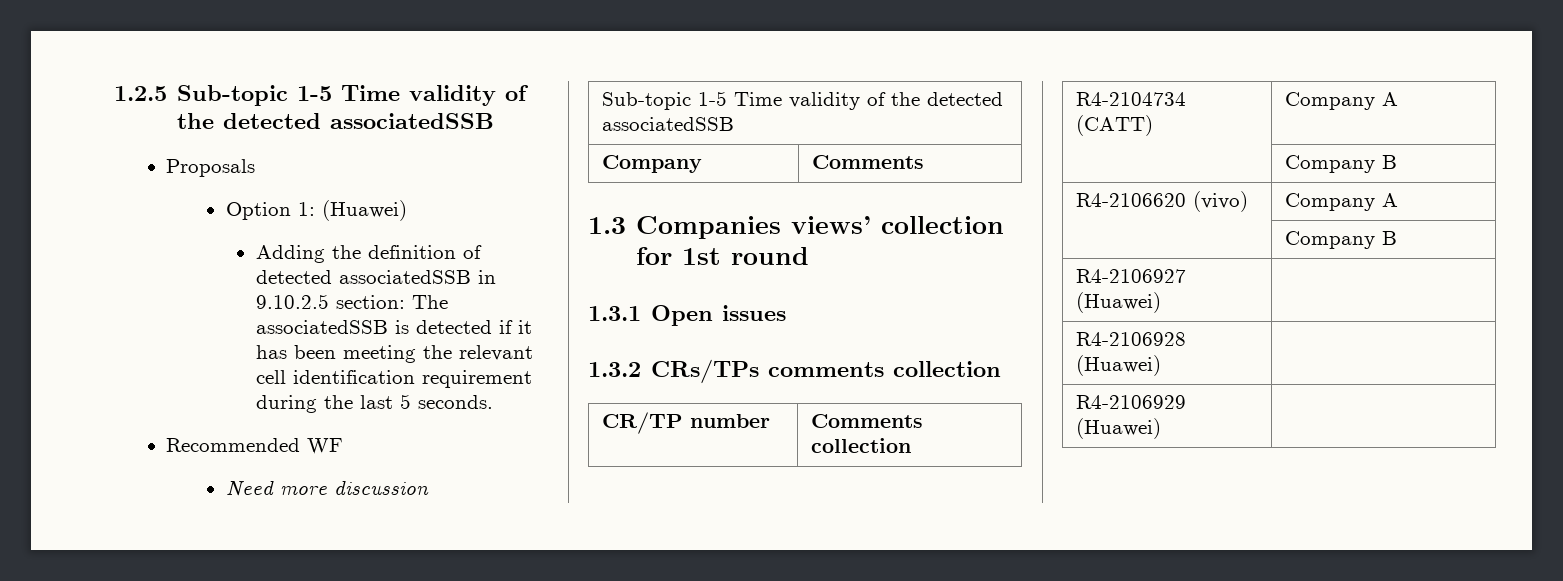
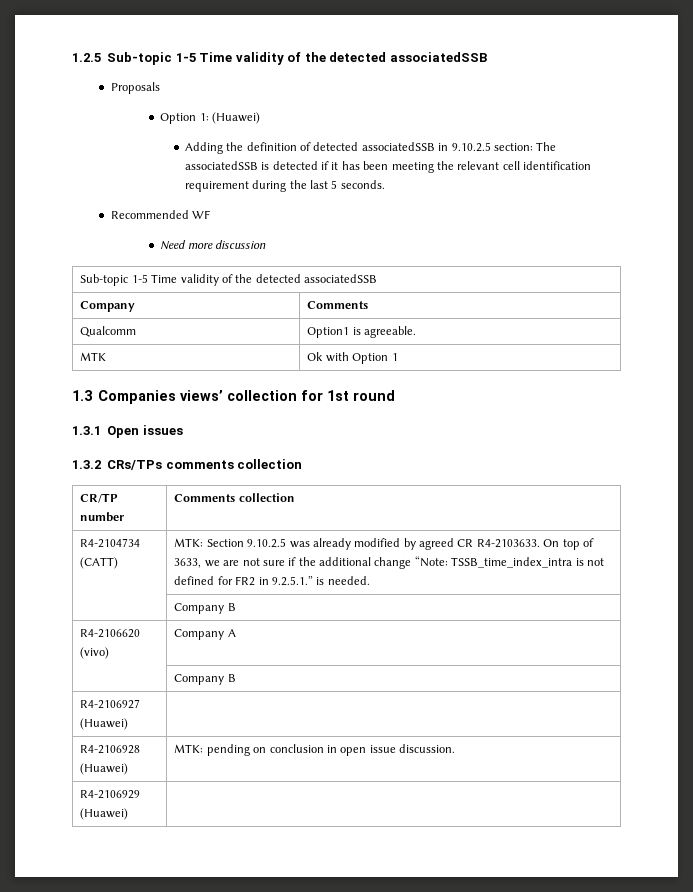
(924, 162) none -> [80,326,137,337] [307,326,417,338] [80,352,107,361] [307,352,398,364] // Qualcomm | Option1 is agreeable. // MTK | Ok with Option 1
[1284,92,1398,110] Company A -> [174,538,594,550] [174,556,604,569] [174,576,370,586] MTK: Section 9.10.2.5 was already modified by agreed CR R4-2103633. On top of 3633, we are not sure if the additional change “Note: TSSB_time_index_intra is not defined for FR2 in 9.2.5.1.” is needed.
(1161, 365) none -> [174,744,456,756] MTK: pending on conclusion in open issue discussion.

